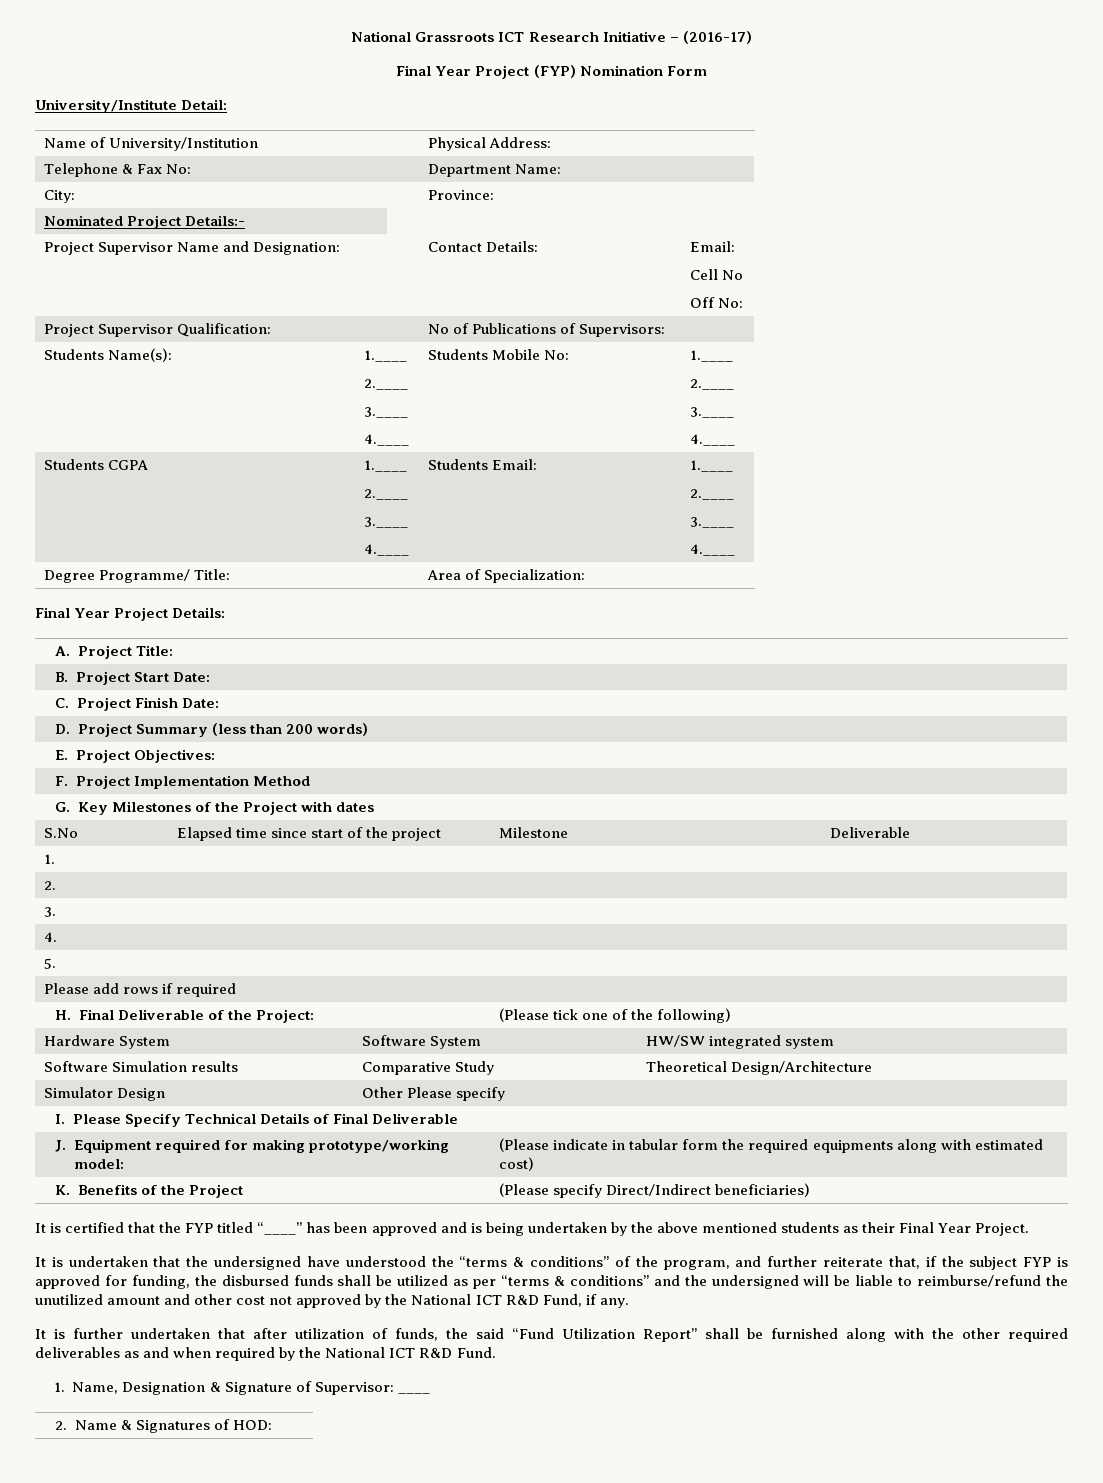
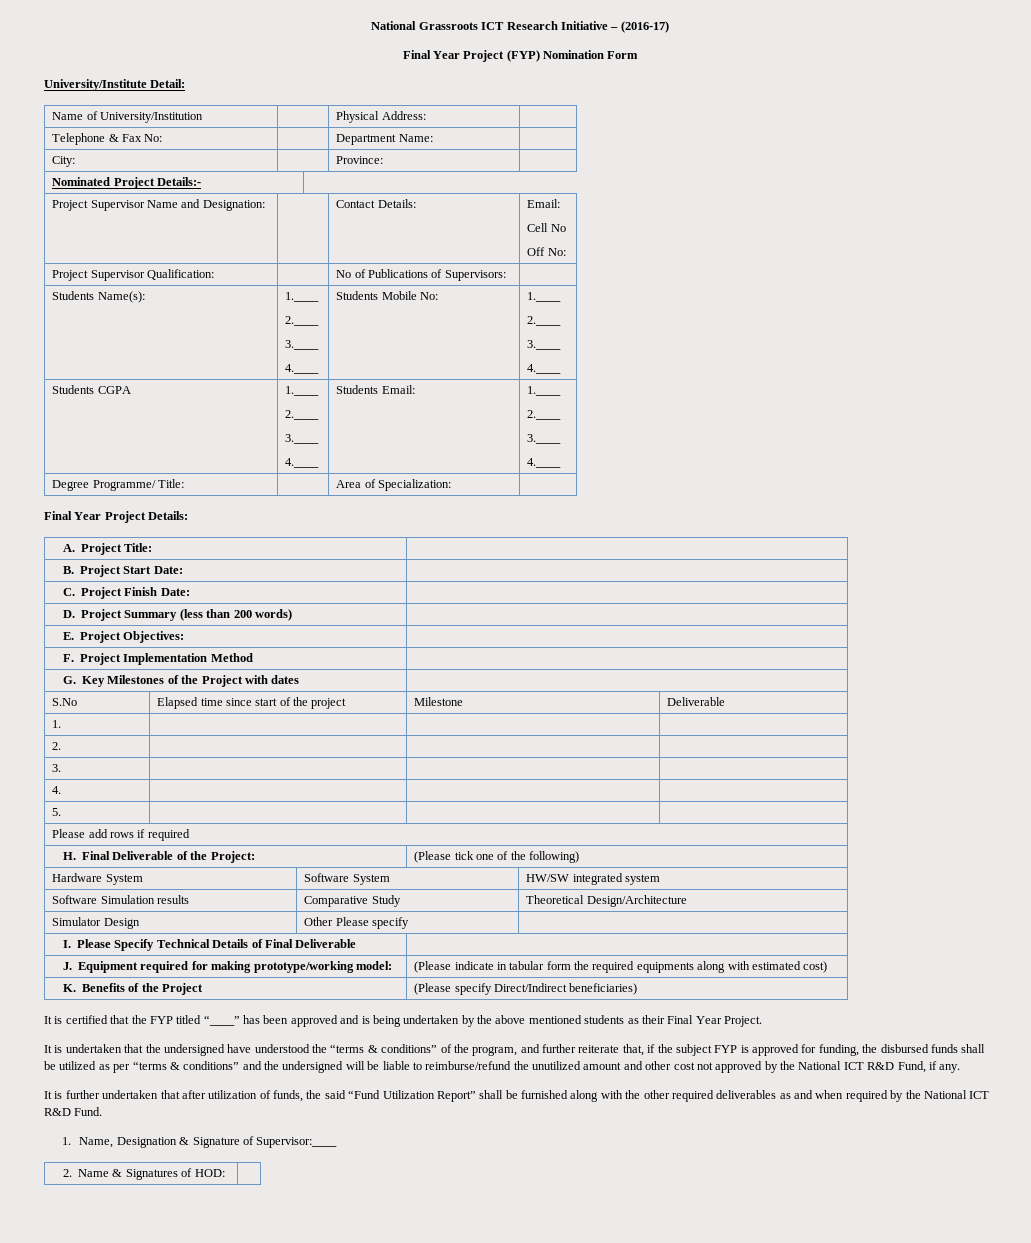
[314,1382,430,1395] Supervisor: ____ -> [256,1137,338,1148] Supervisor:____

